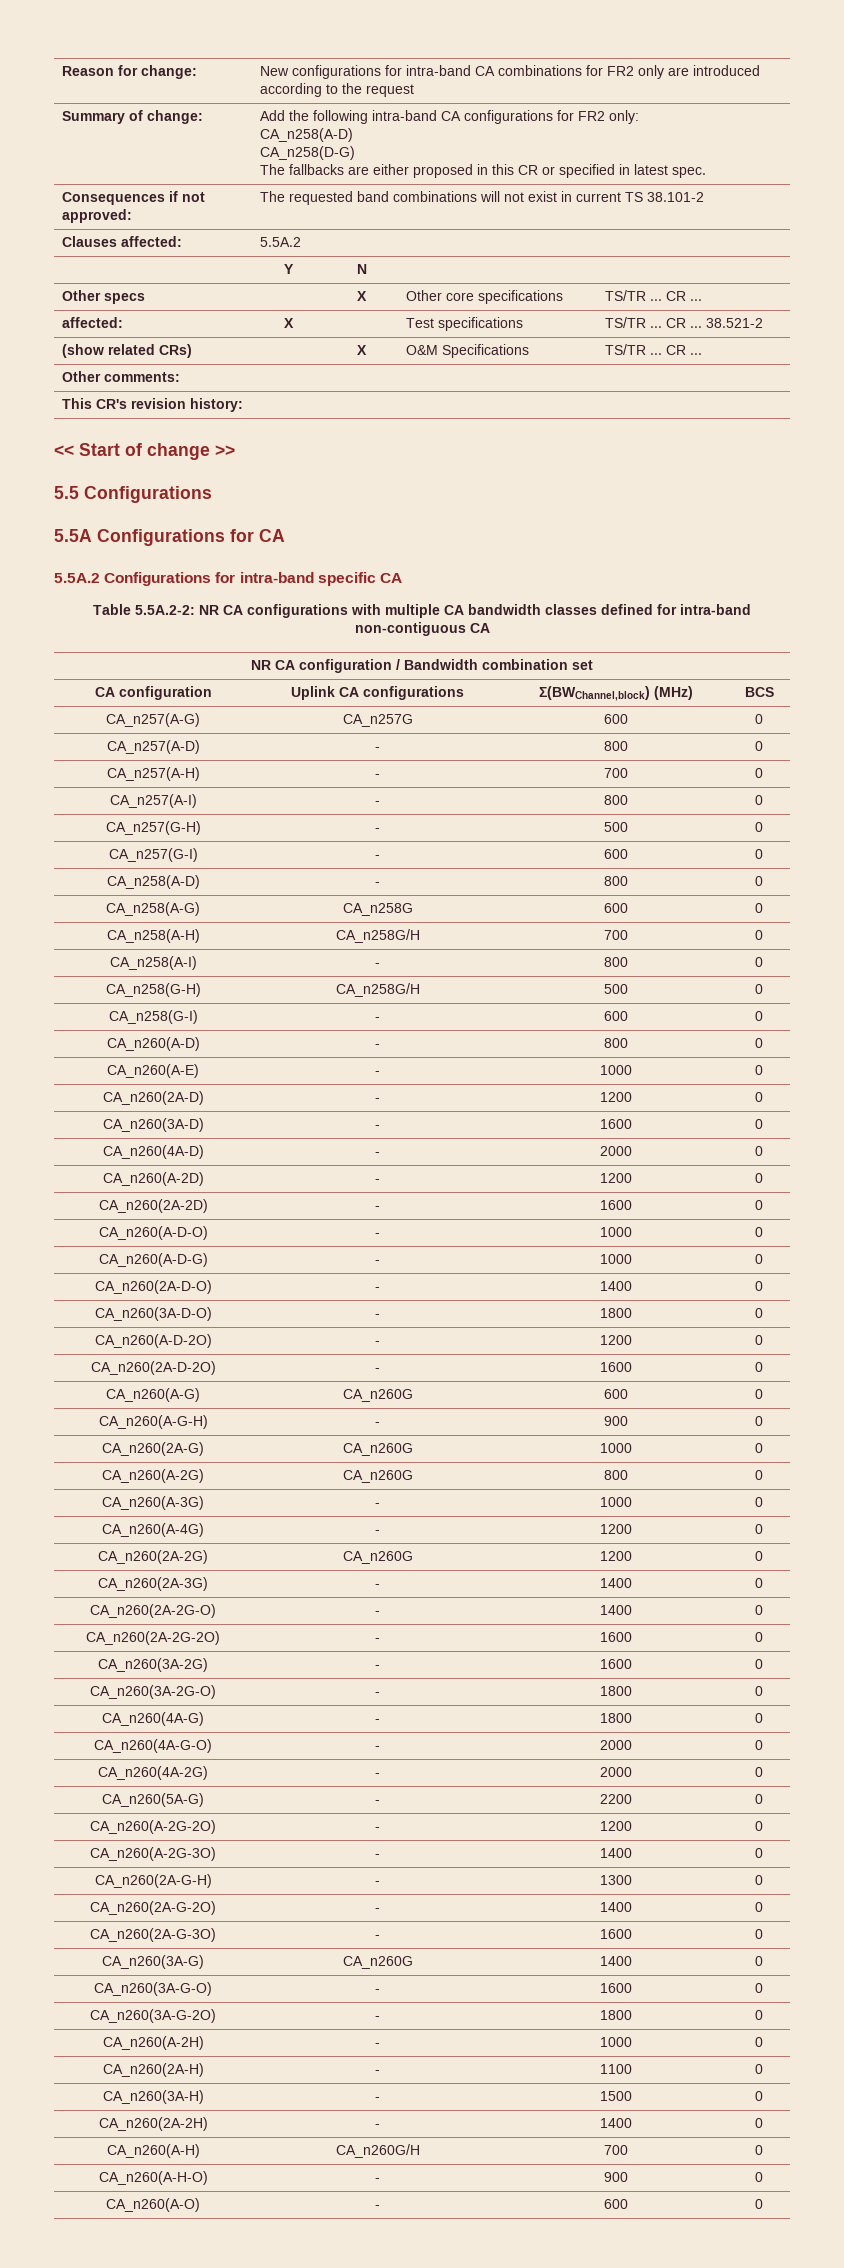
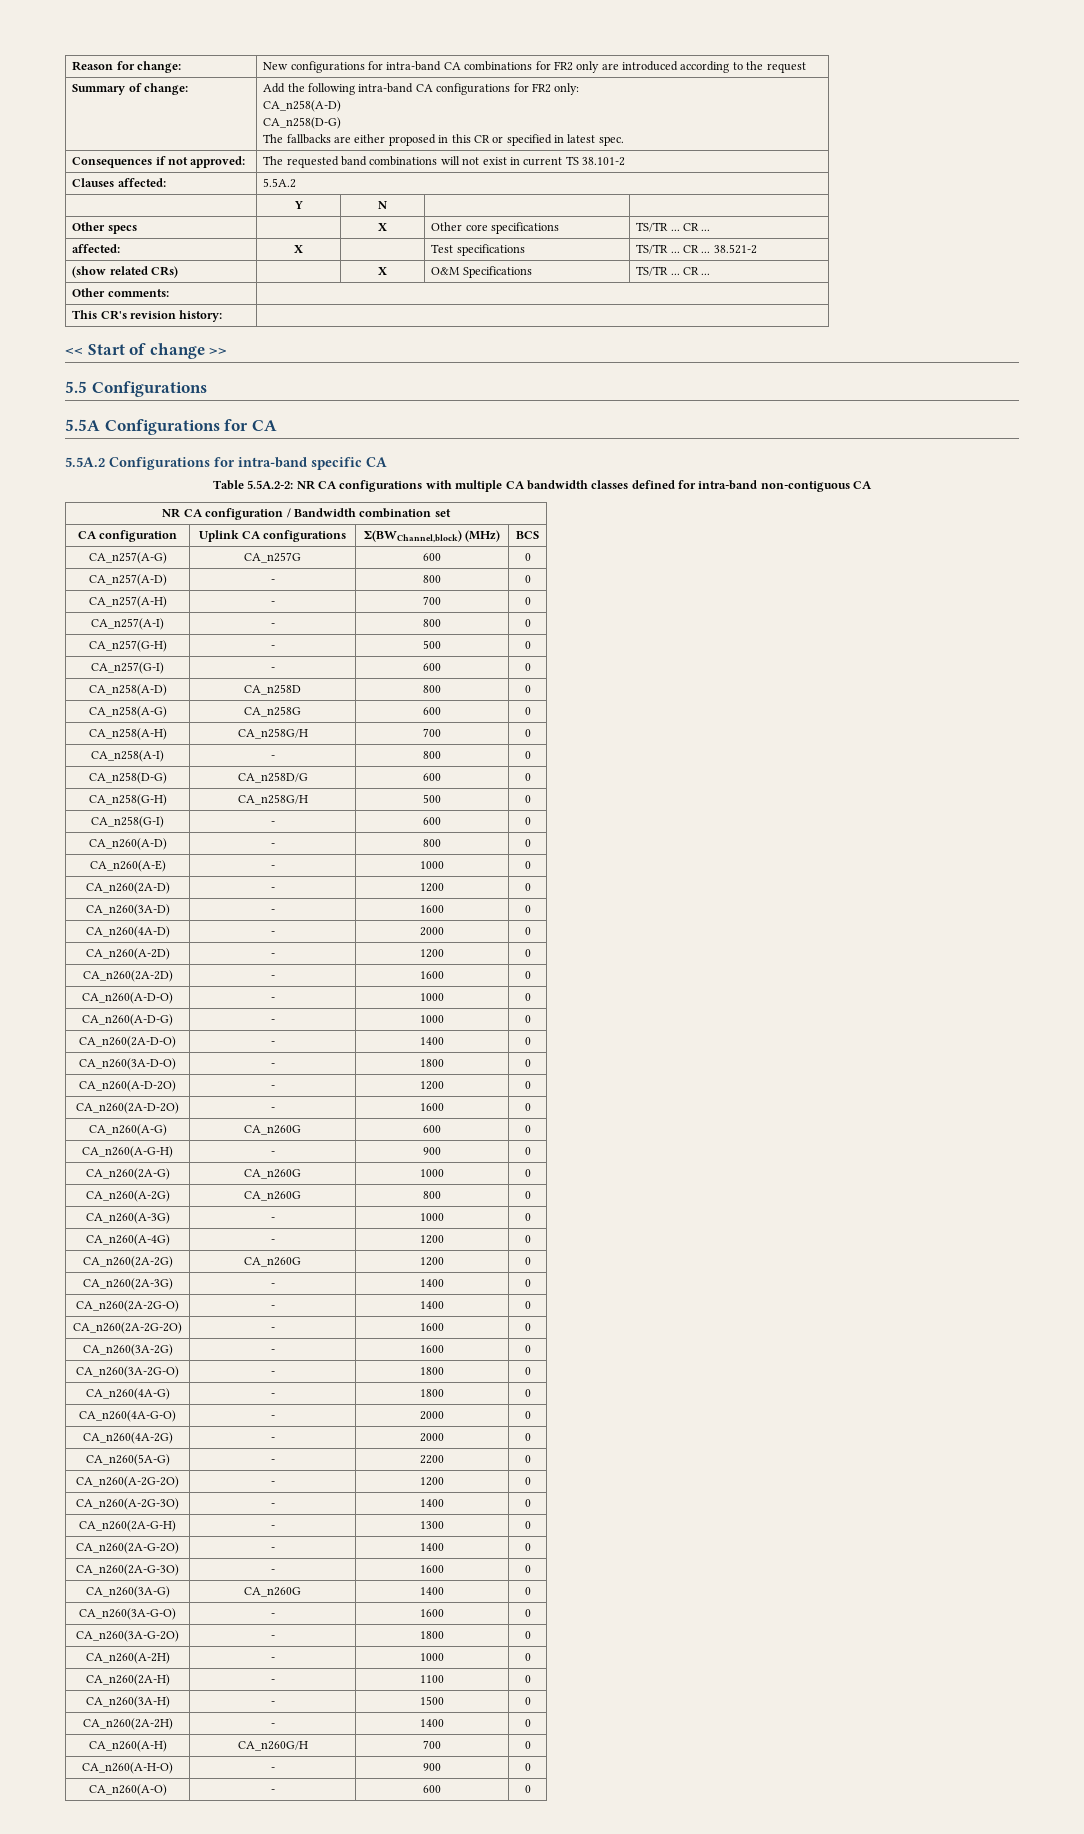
[375,882,380,886] - -> [244,684,301,695] CA_n258D
(763, 962) none -> [88,772,167,784] [237,772,308,783] [423,773,441,781] [524,773,531,781] // CA_n258(D-G) | CA_n258D/G | 600 | 0

